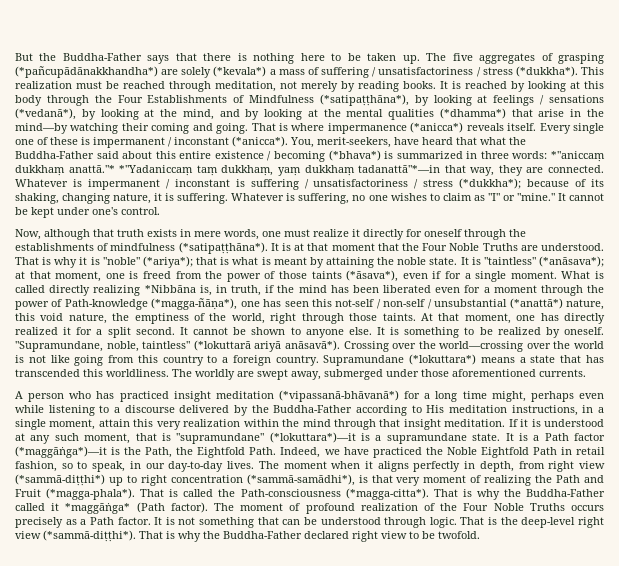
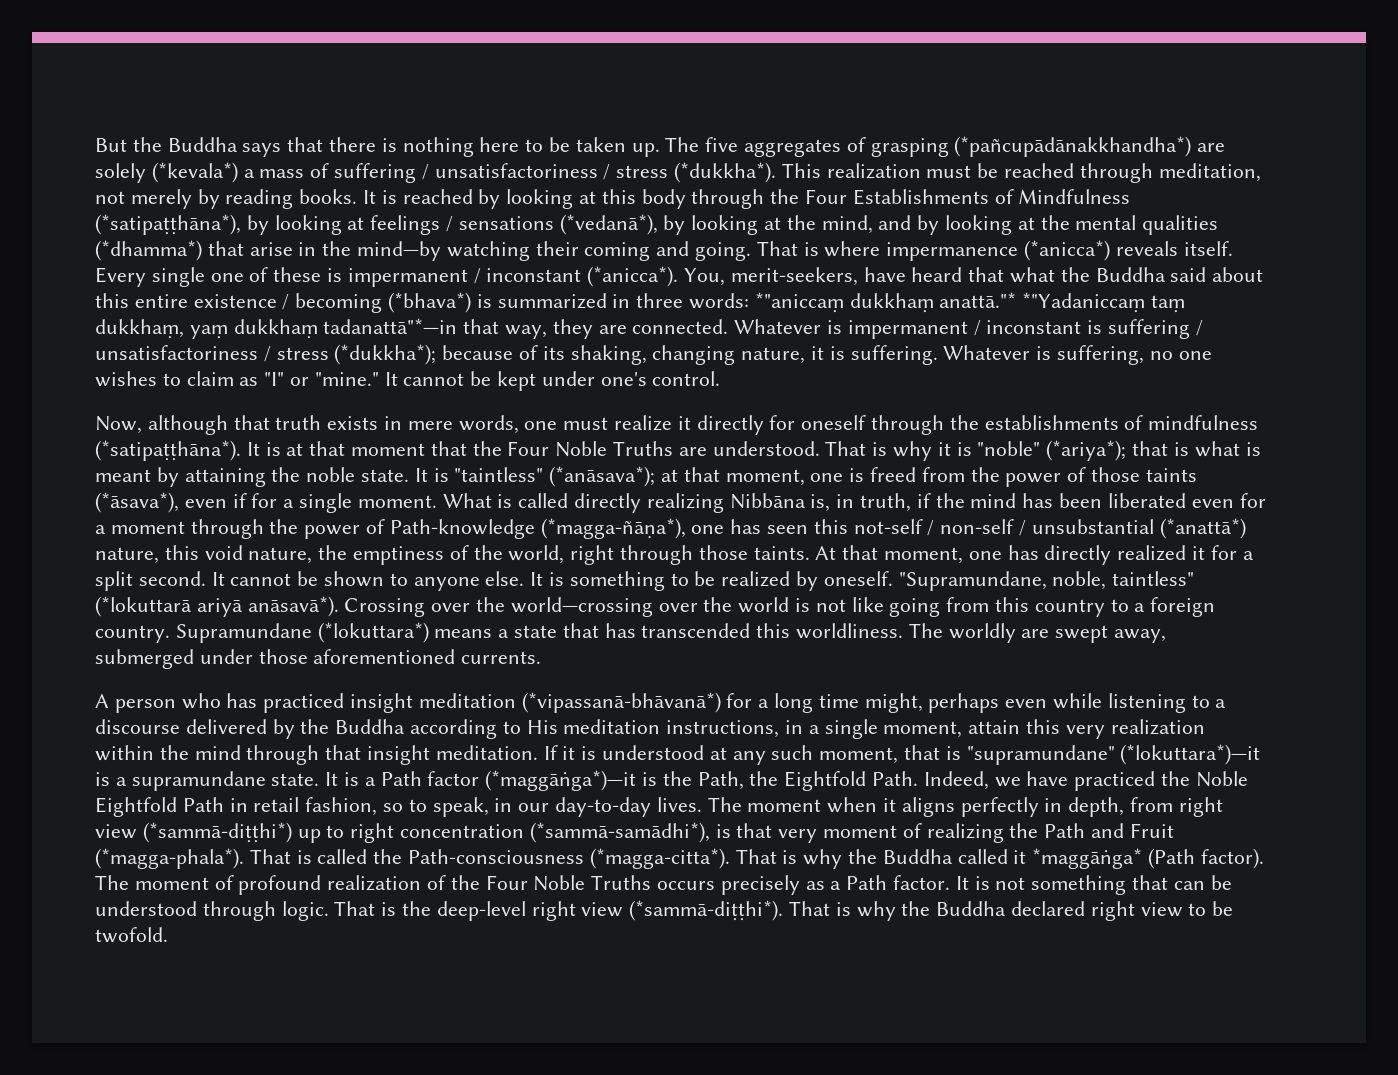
[62,53,142,61] Buddha-Father -> [167,137,238,152] Buddha
[15,151,94,159] Buddha-Father -> [1095,267,1166,282] Buddha
[144,285,196,293] *Nibbāna -> [729,493,806,509] Nibbāna
[273,405,353,413] Buddha-Father -> [335,719,406,734] Buddha
[526,489,605,497] Buddha-Father -> [882,849,953,864] Buddha
[223,531,302,539] Buddha-Father -> [936,901,1007,916] Buddha

